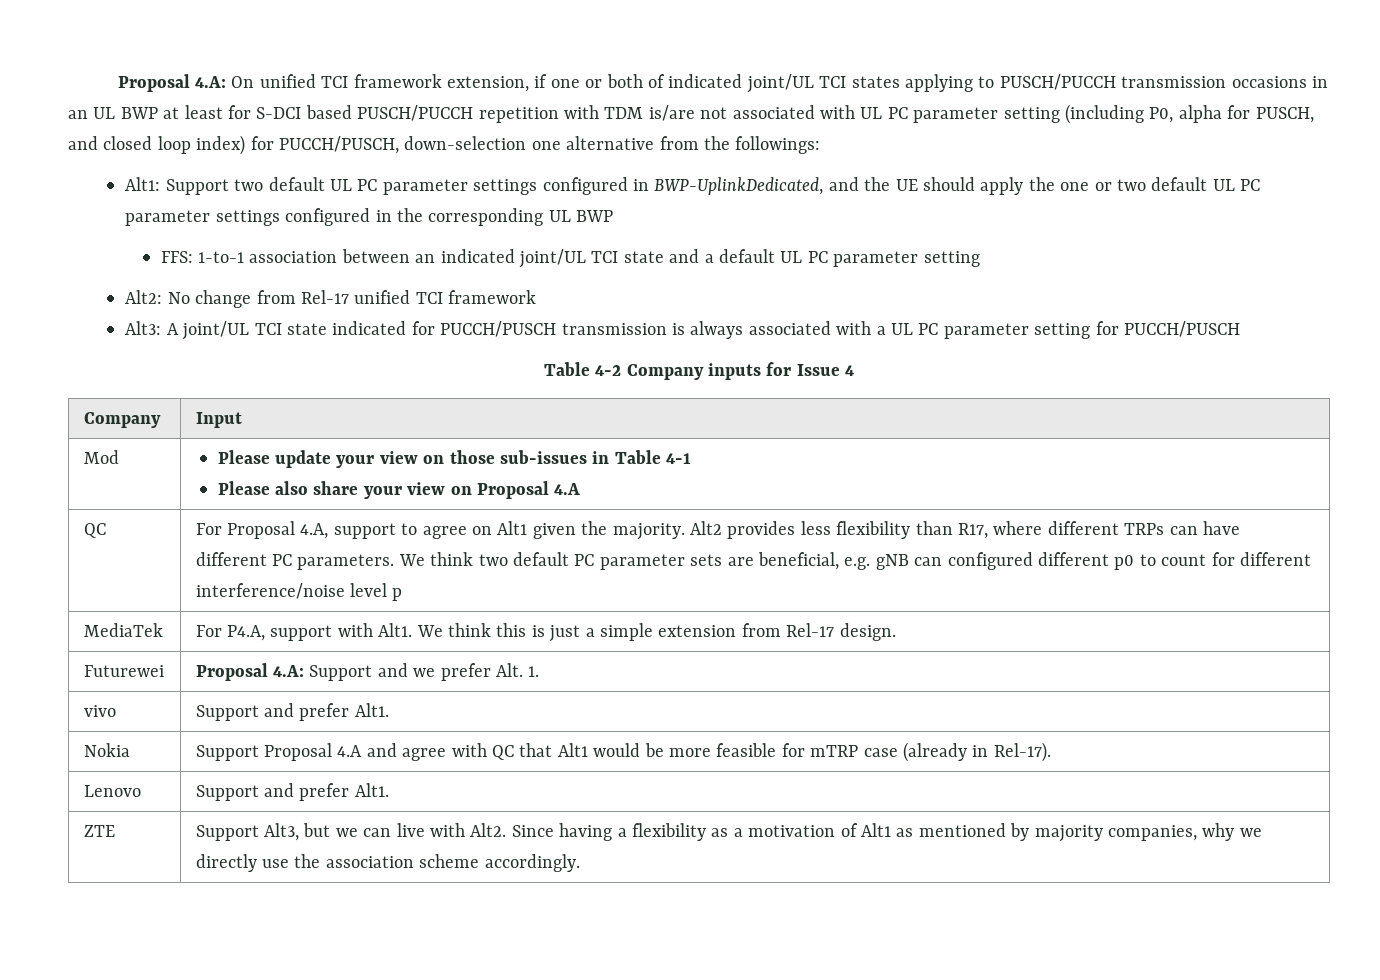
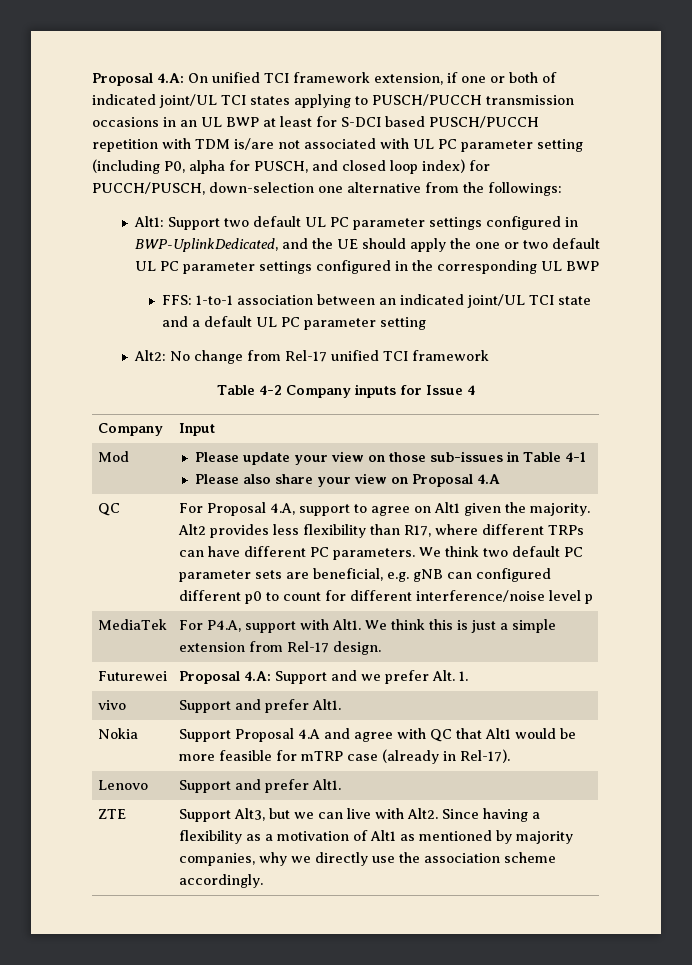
[125,321,1240,340] // Alt3: A joint/UL TCI state indicated for PUCCH/PUSCH transmission is always associated with a UL PC parameter setting for PUCCH/PUSCH -> (489, 355) none

